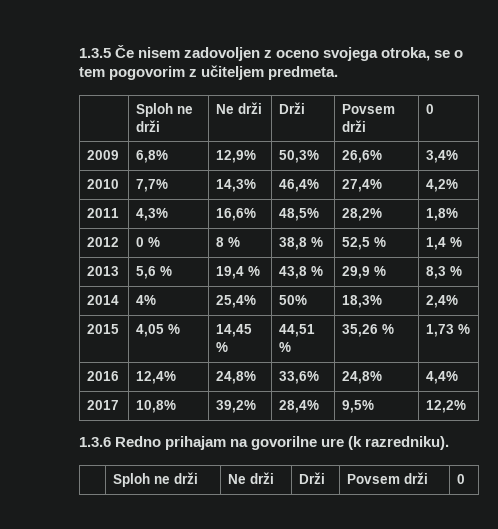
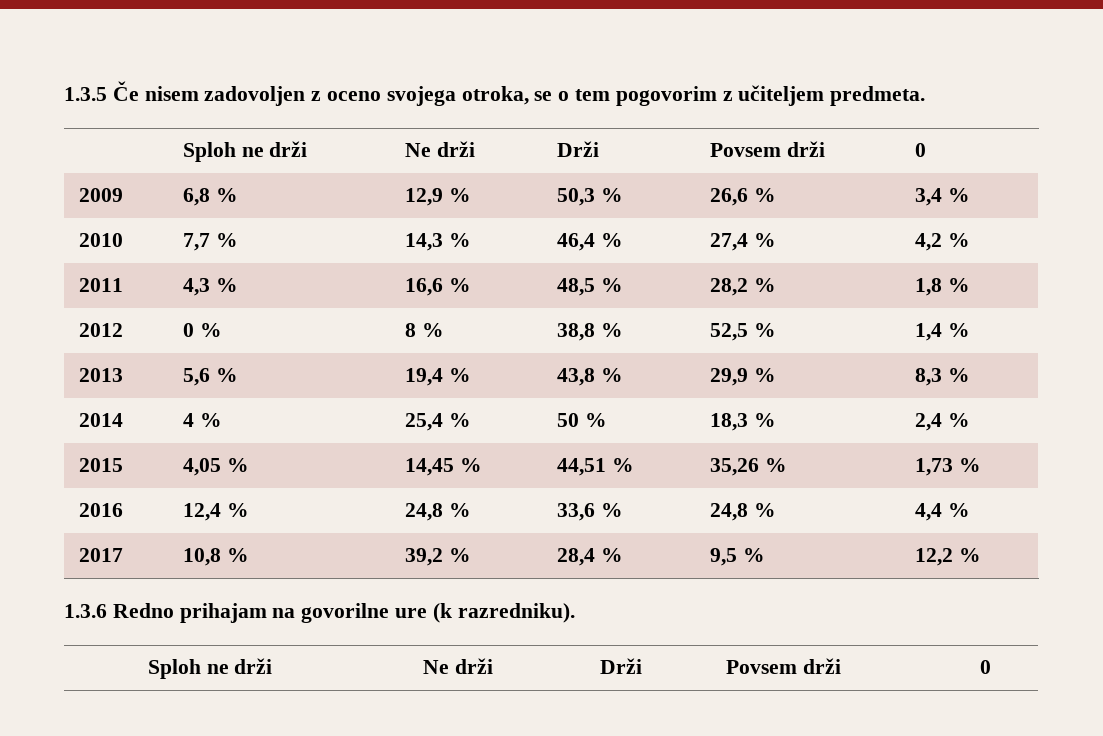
[136,150,169,163] [216,150,257,163] [279,150,320,163] [342,150,383,163] [426,150,459,163] [87,179,120,189] [136,179,169,192] [216,179,257,192] [279,179,320,192] [342,179,383,192] [426,179,459,192] [87,208,120,218] [136,208,169,221] [216,208,257,221] [279,208,320,221] [342,208,383,221] [426,208,459,221] 6,8% | 12,9% | 50,3% | 26,6% | 3,4% // 2010 | 7,7% | 14,3% | 46,4% | 27,4% | 4,2% // 2011 | 4,3% | 16,6% | 48,5% | 28,2% | 1,8% -> [182,188,238,206] [404,188,471,206] [556,188,623,206] [709,188,776,206] [914,188,970,206] [78,233,123,247] [182,233,238,251] [404,233,471,251] [556,233,623,251] [709,233,776,251] [914,233,970,251] [78,278,123,292] [182,278,238,296] [404,278,471,296] [556,278,623,296] [709,278,776,296] [914,278,970,296] 6,8 % | 12,9 % | 50,3 % | 26,6 % | 3,4 % // 2010 | 7,7 % | 14,3 % | 46,4 % | 27,4 % | 4,2 % // 2011 | 4,3 % | 16,6 % | 48,5 % | 28,2 % | 1,8 %
[136,295,157,305] [216,295,257,308] [279,295,308,305] [342,295,383,308] [426,295,459,308] 4% | 25,4% | 50% | 18,3% | 2,4% -> [182,413,222,427] [404,413,471,431] [556,413,607,427] [709,413,776,431] [914,413,970,431] 4 % | 25,4 % | 50 % | 18,3 % | 2,4 %
[136,371,177,384] [216,371,257,384] [279,371,320,384] [342,371,383,384] [426,371,459,384] [87,400,120,410] [136,400,177,413] [216,400,257,413] [279,400,320,413] [342,400,375,413] [426,400,467,413] 12,4% | 24,8% | 33,6% | 24,8% | 4,4% // 2017 | 10,8% | 39,2% | 28,4% | 9,5% | 12,2% -> [182,503,249,521] [404,503,471,521] [556,503,623,521] [709,503,776,521] [914,503,970,521] [78,548,123,562] [182,548,249,566] [404,548,471,566] [556,548,623,566] [709,548,765,566] [914,548,981,566] 12,4 % | 24,8 % | 33,6 % | 24,8 % | 4,4 % // 2017 | 10,8 % | 39,2 % | 28,4 % | 9,5 % | 12,2 %

